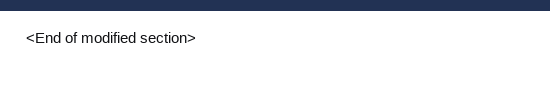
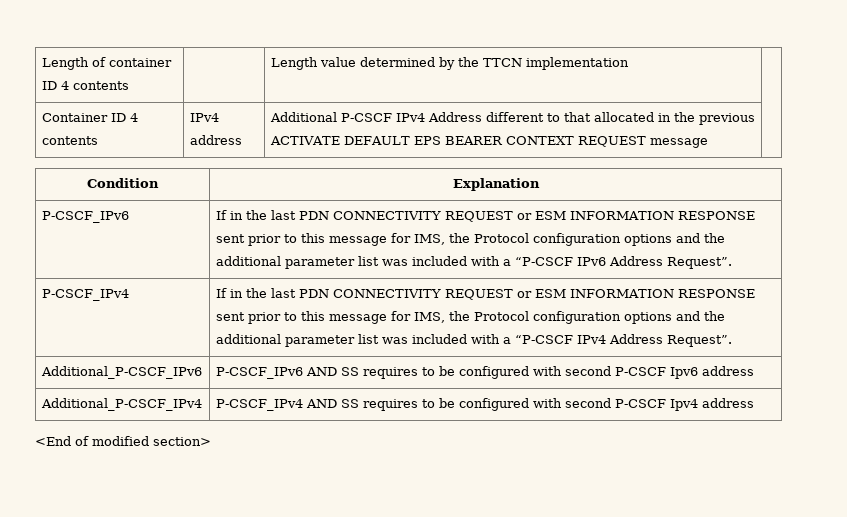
(26, 37) none -> [41,57,172,70] [41,81,129,90] [270,57,629,70] [41,113,138,122] [41,136,98,145] [189,113,219,122] [189,135,242,145] [269,112,755,125] [269,136,708,148] [87,178,159,188] [452,178,540,191] [41,211,129,223] [215,210,755,222] [215,233,725,246] [215,256,732,269] [41,289,129,301] [215,288,755,300] [215,311,725,324] [215,334,732,347] [40,366,202,379] [215,366,754,379] [40,398,202,411] [215,398,754,411] Length of container ID 4 contents | | Length value determined by the TTCN implementation | // Container ID 4 contents | IPv4 address | Additional P-CSCF IPv4 Address different to that allocated in the previous ACTIVATE DEFAULT EPS BEARER CONTEXT REQUEST message | // Condition | Explanation // P-CSCF_IPv6 | If in the last PDN CONNECTIVITY REQUEST or ESM INFORMATION RESPONSE sent prior to this message for IMS, the Protocol configuration options and the additional parameter list was included with a “P-CSCF IPv6 Address Request”. // P-CSCF_IPv4 | If in the last PDN CONNECTIVITY REQUEST or ESM INFORMATION RESPONSE sent prior to this message for IMS, the Protocol configuration options and the additional parameter list was included with a “P-CSCF IPv4 Address Request”. // Additional_P-CSCF_IPv6 | P-CSCF_IPv6 AND SS requires to be configured with second P-CSCF Ipv6 address // Additional_P-CSCF_IPv4 | P-CSCF_IPv4 AND SS requires to be configured with second P-CSCF Ipv4 address //

